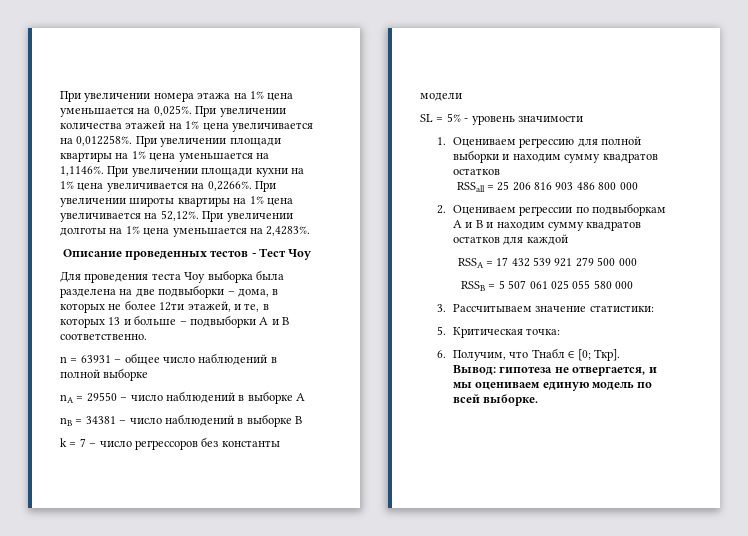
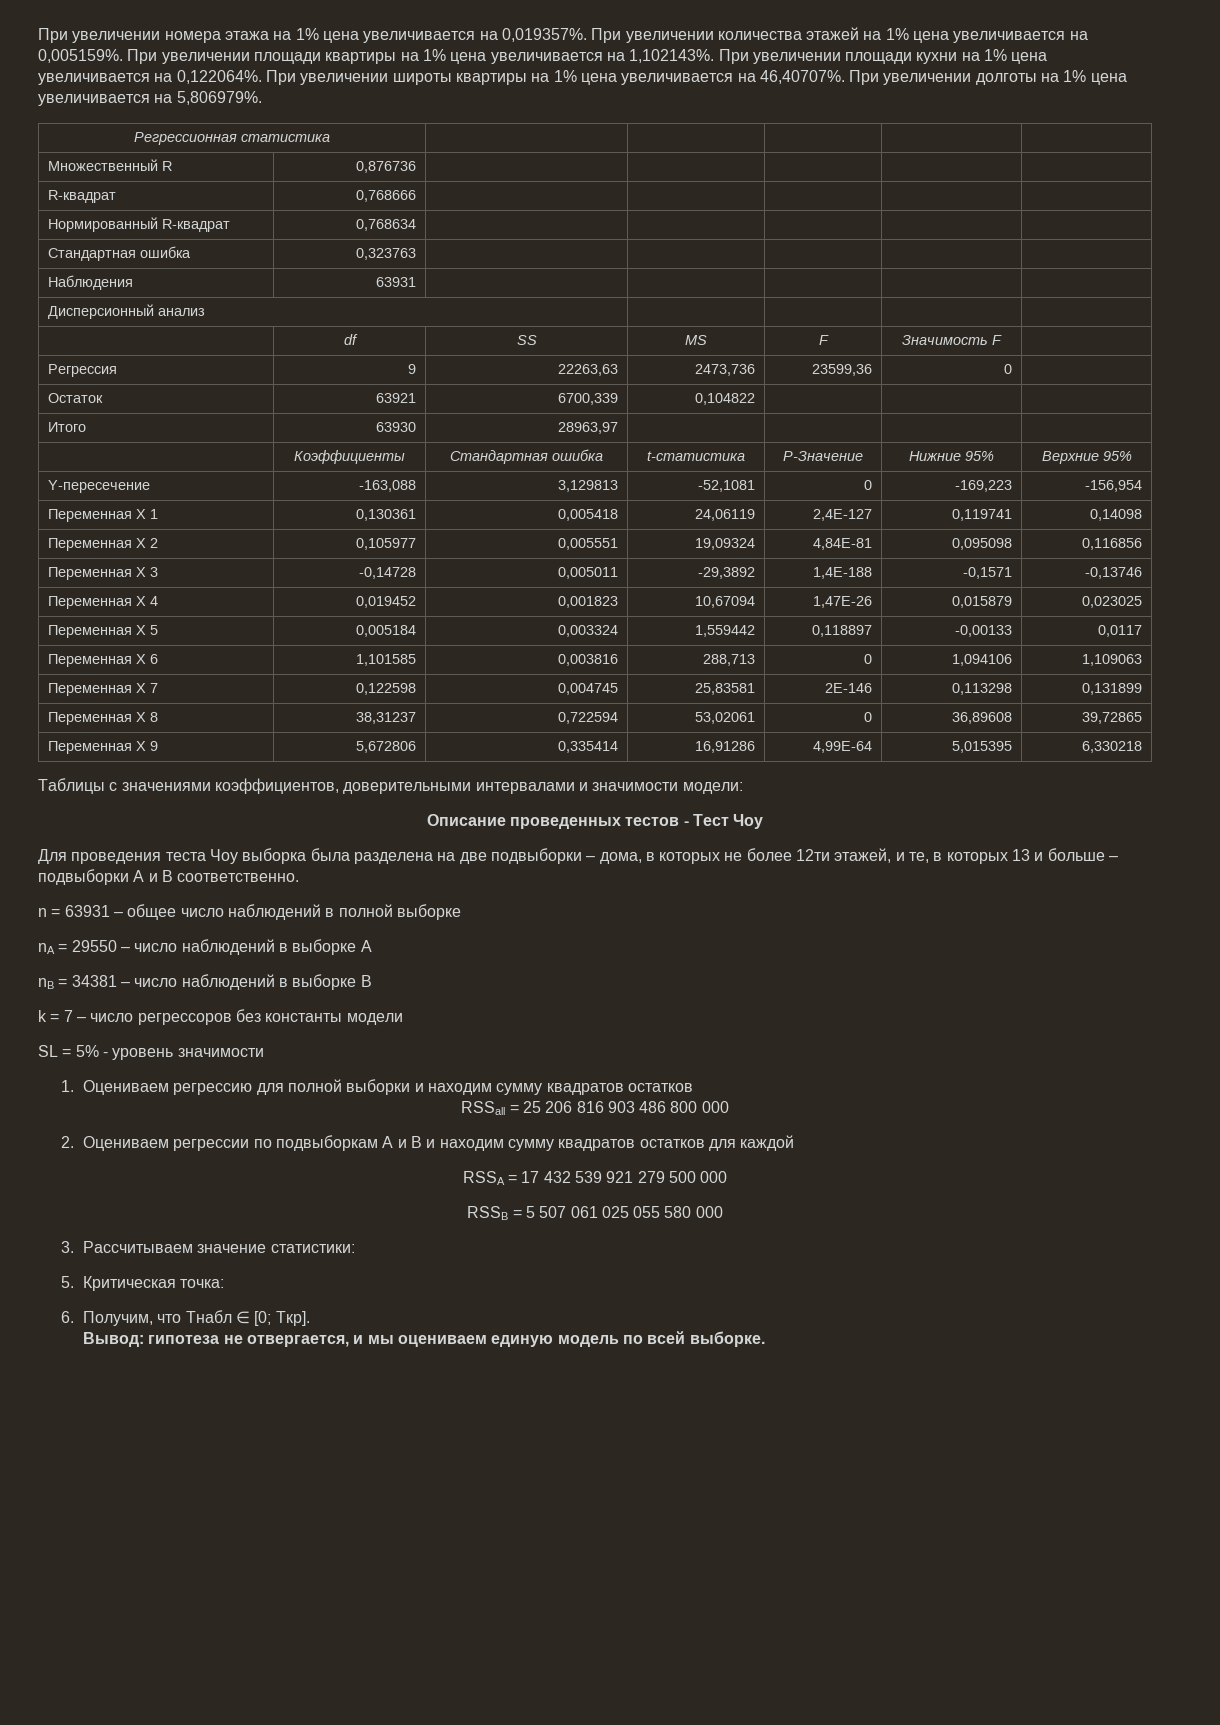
[60,105,192,117] уменьшается на 0,025%. -> [363,28,587,43] увеличивается на 0,019357%.
[76,135,133,146] 0,012258%. -> [38,49,123,63] 0,005159%.
[178,152,269,162] [60,166,104,176] уменьшается на 1,1146%. -> [490,49,715,64] увеличивается на 1,102143%.
[207,181,252,191] 0,2266%. -> [176,70,262,84] 0,122064%.
[160,210,199,221] 52,12%. -> [759,70,845,84] 46,40707%.
[172,226,311,237] уменьшается на 2,4283%. -> [38,91,262,106] [134,132,330,145] [48,159,173,171] [355,161,416,173] [48,190,117,203] [355,190,416,202] [48,217,231,232] [355,219,416,231] [48,246,192,261] [355,248,416,260] [48,275,134,290] [375,277,416,287] [48,304,206,319] [343,334,358,345] [516,335,537,345] [685,335,707,345] [818,335,829,345] [902,335,1002,345] [48,364,118,377] [407,364,416,374] [557,364,618,376] [694,364,755,376] [811,364,872,376] [1003,364,1012,374] [48,393,104,403] [375,393,416,403] [557,393,618,405] [694,393,755,405] [48,422,87,432] [375,422,416,432] [557,422,618,434] [294,450,405,464] [450,449,603,464] [647,451,745,461] [783,451,863,461] [909,451,994,461] [1041,451,1132,464] [48,480,151,493] [358,480,416,492] [557,480,618,492] [697,480,755,492] [863,480,872,490] [954,480,1012,492] [1084,480,1142,492] [48,509,159,522] [355,509,416,521] [557,509,618,521] [694,509,755,521] [812,509,872,521] [951,509,1012,521] [1089,509,1142,521] [48,538,159,551] [355,538,416,550] [557,538,618,550] [694,538,755,550] [812,538,872,550] [951,538,1012,550] [1081,538,1142,550] [48,567,159,580] [358,567,416,579] [557,567,618,579] [697,567,755,579] [812,567,872,579] [962,567,1012,579] [1084,567,1142,579] [48,596,159,609] [355,596,416,608] [557,596,618,608] [694,596,755,608] [812,596,872,608] [951,596,1012,608] [1081,596,1142,608] [48,625,159,638] [355,625,416,637] [557,625,618,637] [694,625,755,637] [811,625,872,637] [954,625,1012,637] [1097,625,1142,637] [48,654,159,667] [355,654,416,666] [557,654,618,666] [702,654,755,666] [863,654,872,664] [951,654,1012,666] [1081,654,1142,666] [48,683,159,696] [355,683,416,695] [557,683,618,695] [694,683,755,695] [824,683,872,693] [951,683,1012,695] [1081,683,1142,695] [48,712,159,725] [355,712,416,724] [557,712,618,724] [694,712,755,724] [863,712,872,722] [951,712,1012,724] [1081,712,1142,724] [48,741,159,754] [355,741,416,753] [557,741,618,753] [694,741,755,753] [812,741,872,753] [951,741,1012,753] [1081,741,1142,753] [38,778,743,794] увеличивается на 5,806979%. // Регрессионная статистика | | | | | // Множественный R | 0,876736 | | | | | // R-квадрат | 0,768666 | | | | | // Нормированный R-квадрат | 0,768634 | | | | | // Стандартная ошибка | 0,323763 | | | | | // Наблюдения | 63931 | | | | | // Дисперсионный анализ | | | | // | df | SS | MS | F | Значимость F | // Регрессия | 9 | 22263,63 | 2473,736 | 23599,36 | 0 | // Остаток | 63921 | 6700,339 | 0,104822 | | | // Итого | 63930 | 28963,97 | | | | // | Коэффициенты | Стандартная ошибка | t-статистика | P-Значение | Нижние 95% | Верхние 95% // Y-пересечение | -163,088 | 3,129813 | -52,1081 | 0 | -169,223 | -156,954 // Переменная X 1 | 0,130361 | 0,005418 | 24,06119 | 2,4E-127 | 0,119741 | 0,14098 // Переменная X 2 | 0,105977 | 0,005551 | 19,09324 | 4,84E-81 | 0,095098 | 0,116856 // Переменная X 3 | -0,14728 | 0,005011 | -29,3892 | 1,4E-188 | -0,1571 | -0,13746 // Переменная X 4 | 0,019452 | 0,001823 | 10,67094 | 1,47E-26 | 0,015879 | 0,023025 // Переменная X 5 | 0,005184 | 0,003324 | 1,559442 | 0,118897 | -0,00133 | 0,0117 // Переменная X 6 | 1,101585 | 0,003816 | 288,713 | 0 | 1,094106 | 1,109063 // Переменная X 7 | 0,122598 | 0,004745 | 25,83581 | 2E-146 | 0,113298 | 0,131899 // Переменная X 8 | 38,31237 | 0,722594 | 53,02061 | 0 | 36,89608 | 39,72865 // Переменная X 9 | 5,672806 | 0,335414 | 16,91286 | 4,99E-64 | 5,015395 | 6,330218 // Таблицы с значениями коэффициентов, доверительными интервалами и значимости модели:

